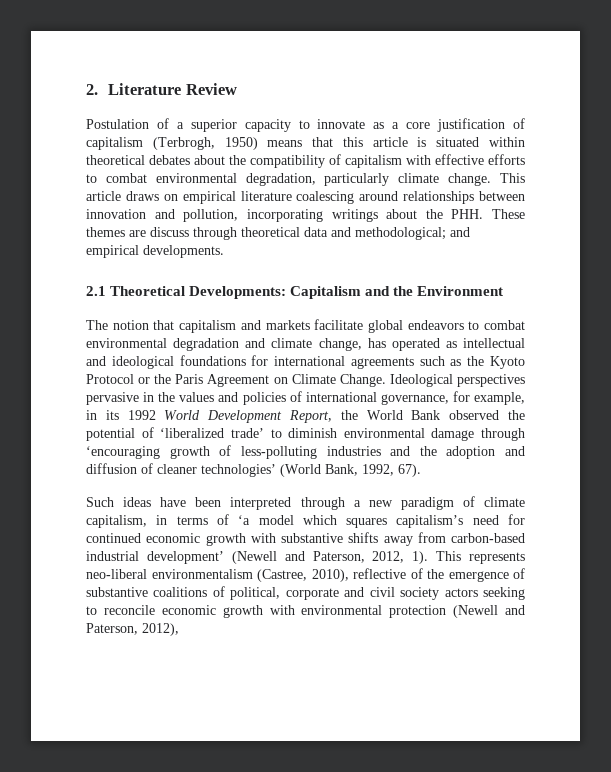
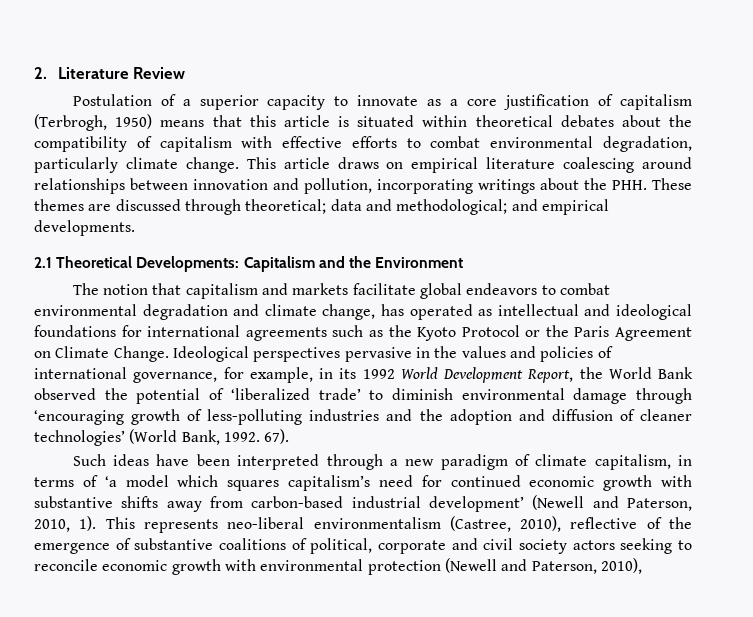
[150,227,300,240] discuss through theoretical -> [115,199,327,215] discussed through theoretical;
[362,464,394,476] 1992, -> [223,432,260,442] 1992.
[372,551,405,563] 2012, -> [34,519,70,532] 2010,
[142,623,179,636] 2012), -> [600,558,642,574] 2010),

